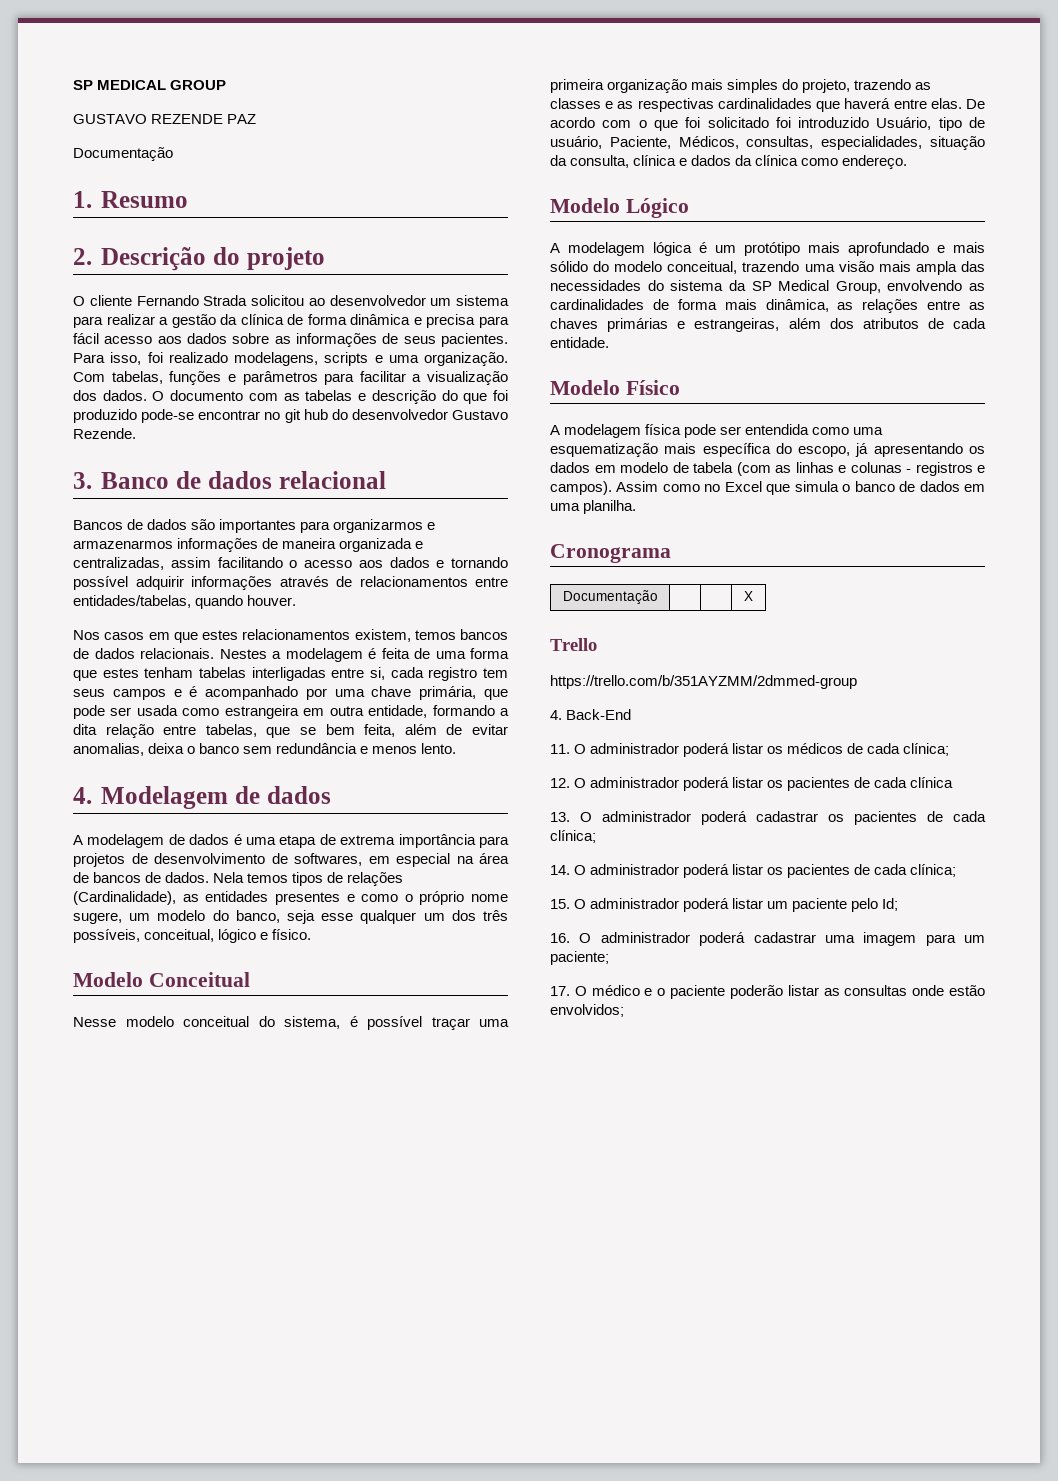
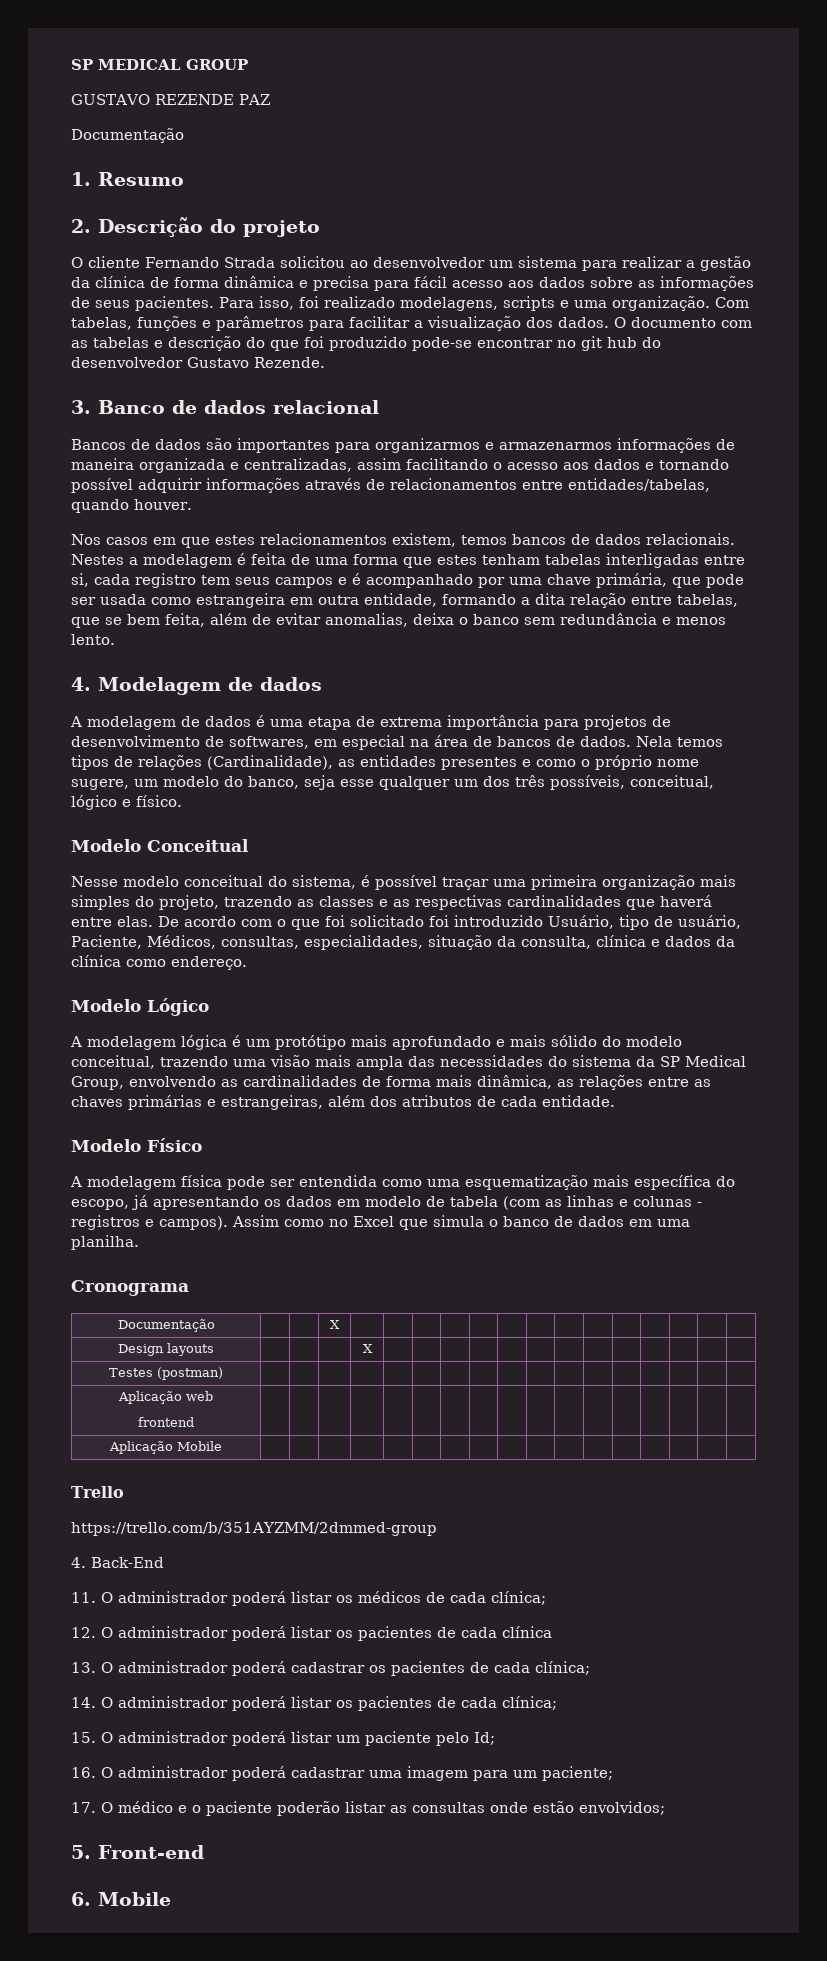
(753, 596) none -> [118,1343,214,1356] [362,1344,373,1353] [109,1367,223,1380] [118,1391,213,1404] [138,1417,194,1427] [109,1441,222,1454] | | | | | | | | | | | | | | // Design layouts | | | | X | | | | | | | | | | | | | // Testes (postman) | | | | | | | | | | | | | | | | | // Aplicação web // frontend | | | | | | | | | | | | | | | | | // Aplicação Mobile | | | | | | | | | | | | | | | | |
(624, 1010) none -> [71,1845,205,1859] [71,1892,171,1906] // 5. Front-end // 6. Mobile

